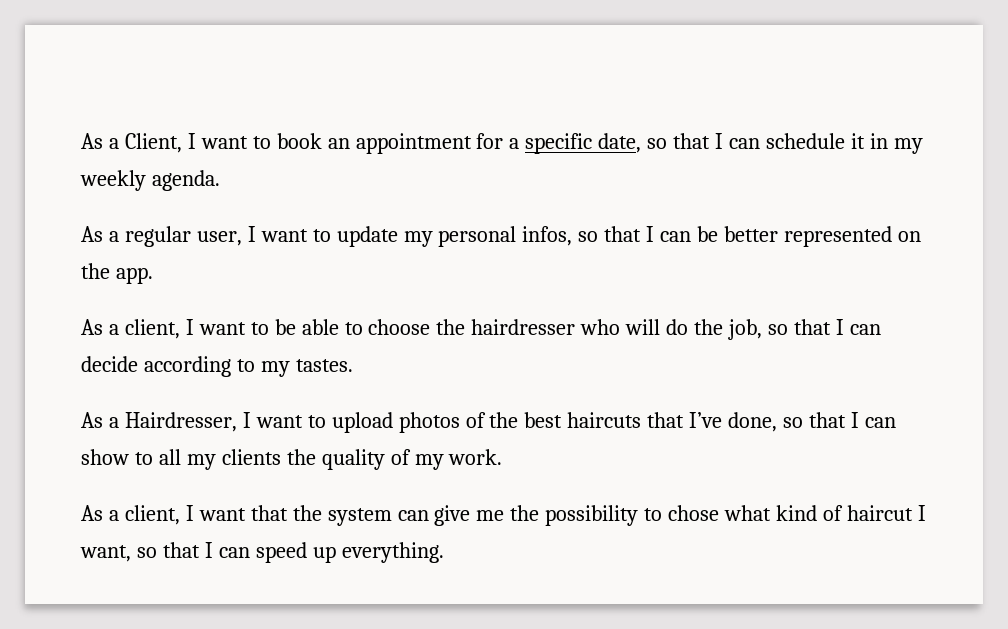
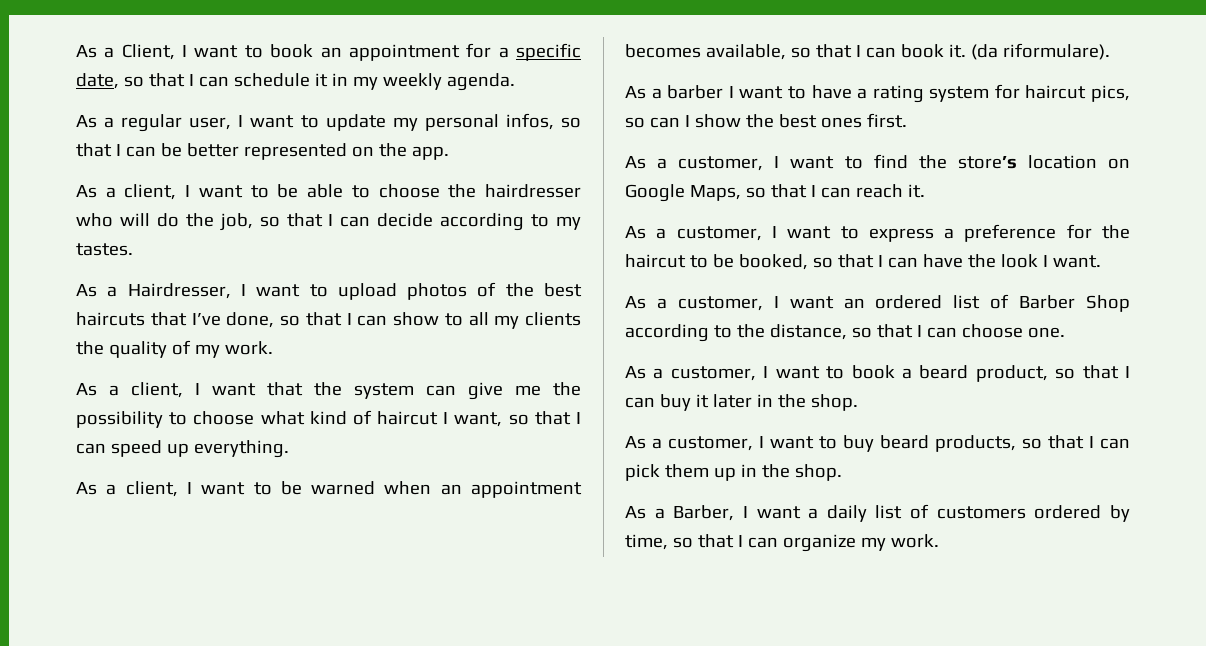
[668,505,720,521] chose -> [193,411,255,425] choose
(444, 552) none -> [76,481,582,498] [625,43,1110,60] [625,84,1130,103] [625,113,907,128] [625,154,1130,171] [625,184,925,202] [625,224,1130,242] [625,254,1101,270] [625,294,1130,312] [625,324,1065,342] [625,365,1130,382] [625,394,858,411] [625,435,1130,452] [625,464,842,481] [625,504,1130,522] [625,534,939,552] // As a client, I want to be warned when an appointment becomes available, so that I can book it. (da riformulare). // As a barber I want to have a rating system for haircut pics, so can I show the best ones first. // As a customer, I want to find the store’s location on Google Maps, so that I can reach it. // As a customer, I want to express a preference for the haircut to be booked, so that I can have the look I want. // As a customer, I want an ordered list of Barber Shop according to the distance, so that I can choose one. // As a customer, I want to book a beard product, so that I can buy it later in the shop. // As a customer, I want to buy beard products, so that I can pick them up in the shop. // As a Barber, I want a daily list of customers ordered by time, so that I can organize my work.

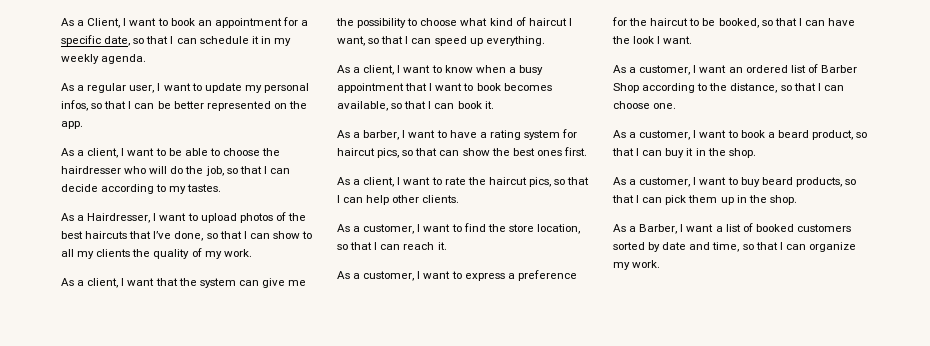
[280,481,582,498] be warned when an appointment -> [444,65,543,75] [337,83,501,93] know when a busy appointment that I want to book
[970,43,1110,60] [625,85,724,99] (da riformulare). // As a barber -> [337,130,400,140] // As a barber,
[649,115,690,128] can I -> [415,148,460,156] that can
(907, 120) none -> [337,177,590,187] [337,195,460,205] // As a client, I want to rate the haircut pics, so that I can help other clients.
[957,155,1130,169] [625,184,741,202] store’s location on Google Maps, -> [508,224,580,234] store location,
[712,394,752,408] later -> (694, 152) none
[826,504,1130,522] daily list of customers ordered by -> [725,223,851,232] [613,242,711,252] list of booked customers sorted by date and

